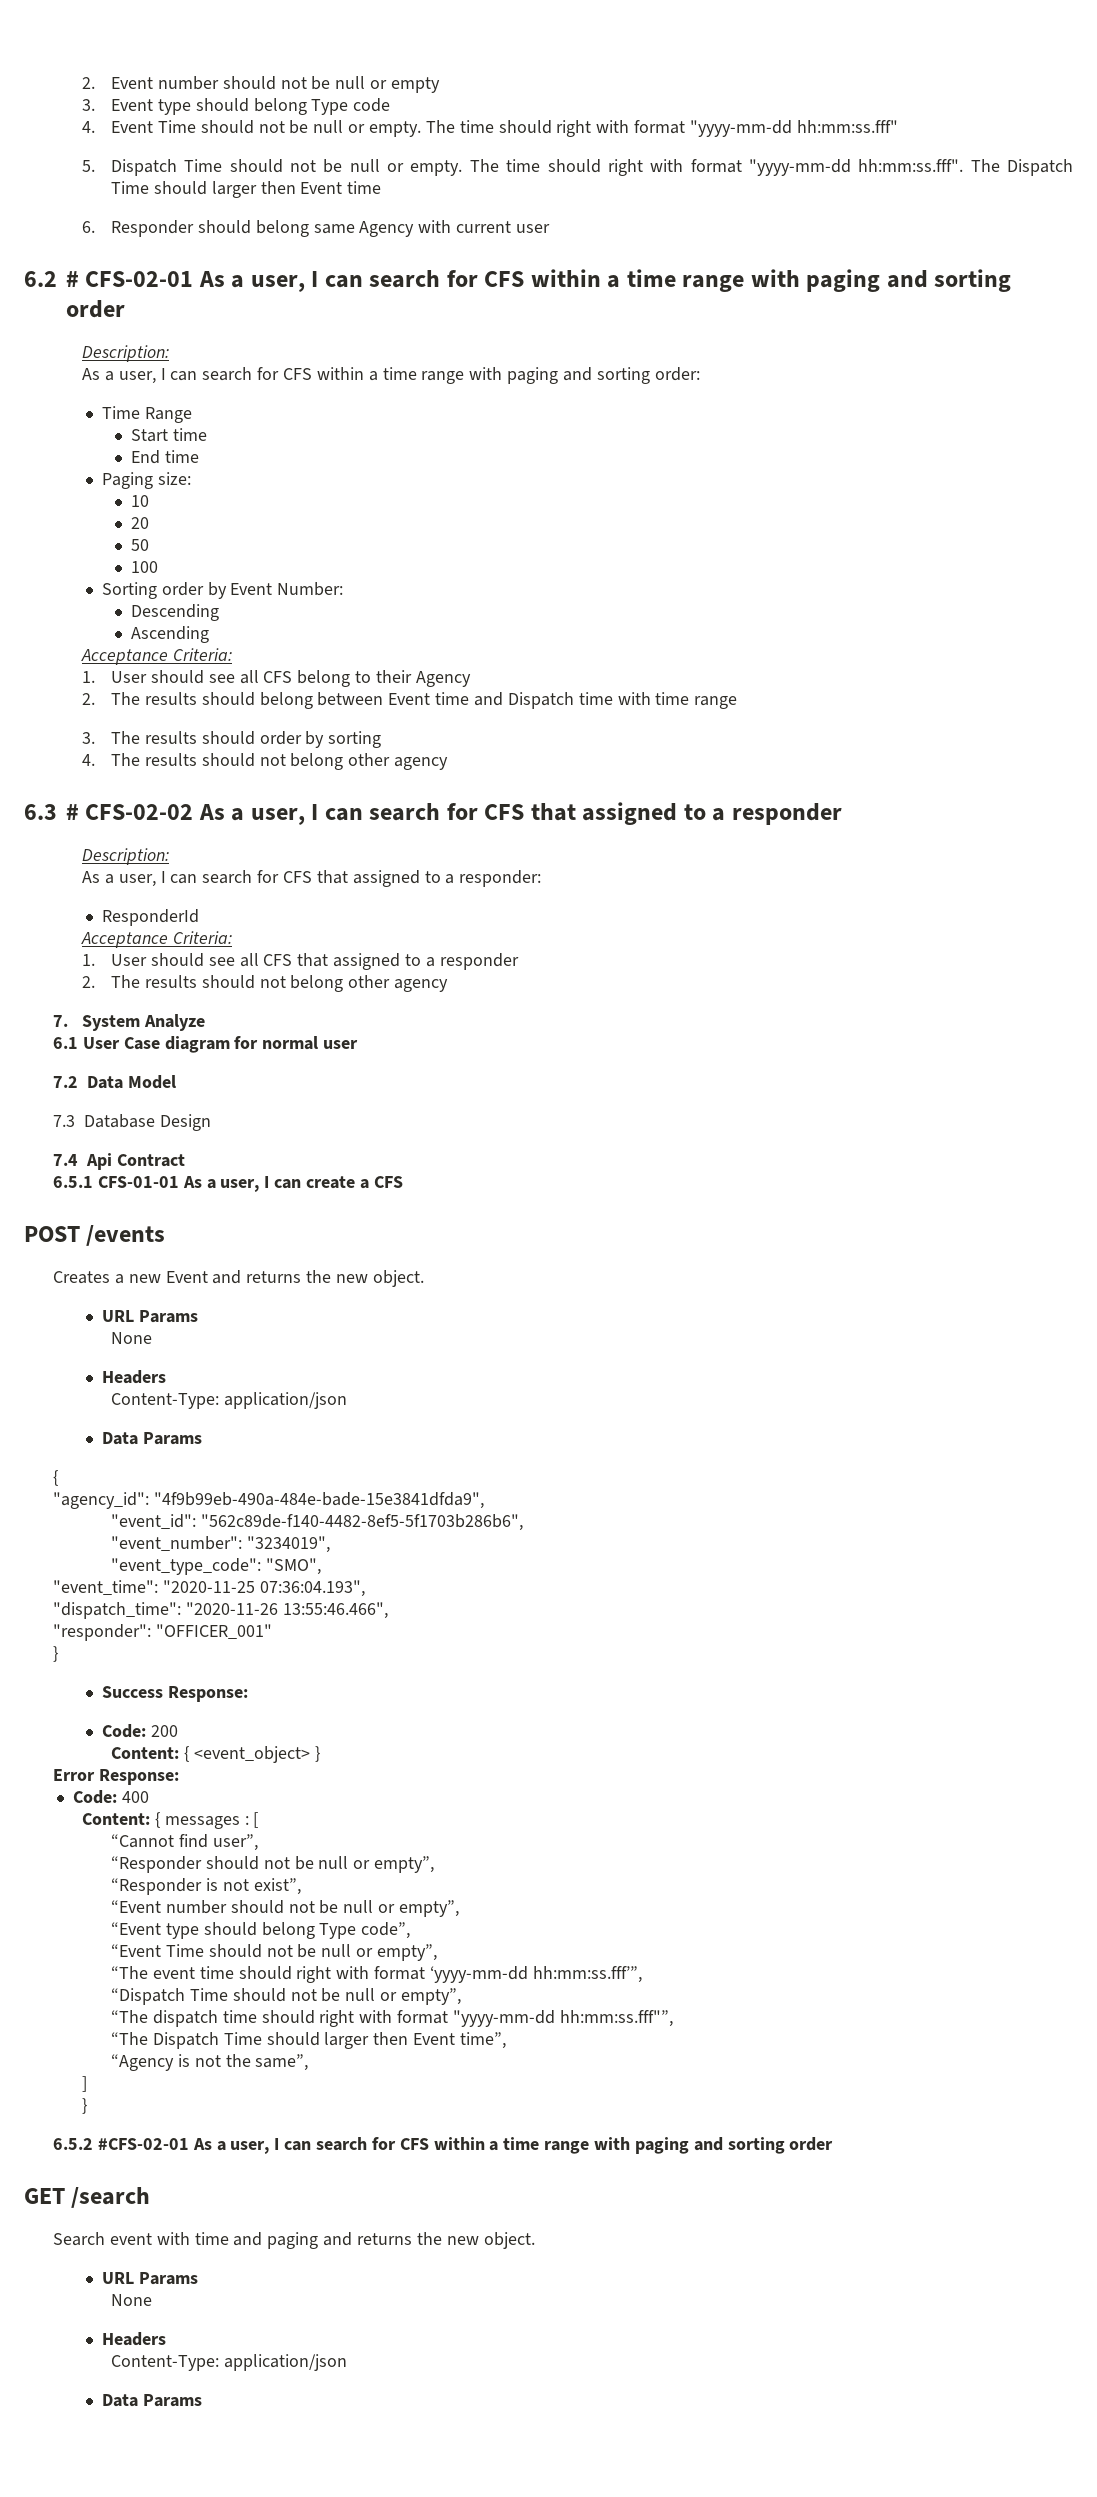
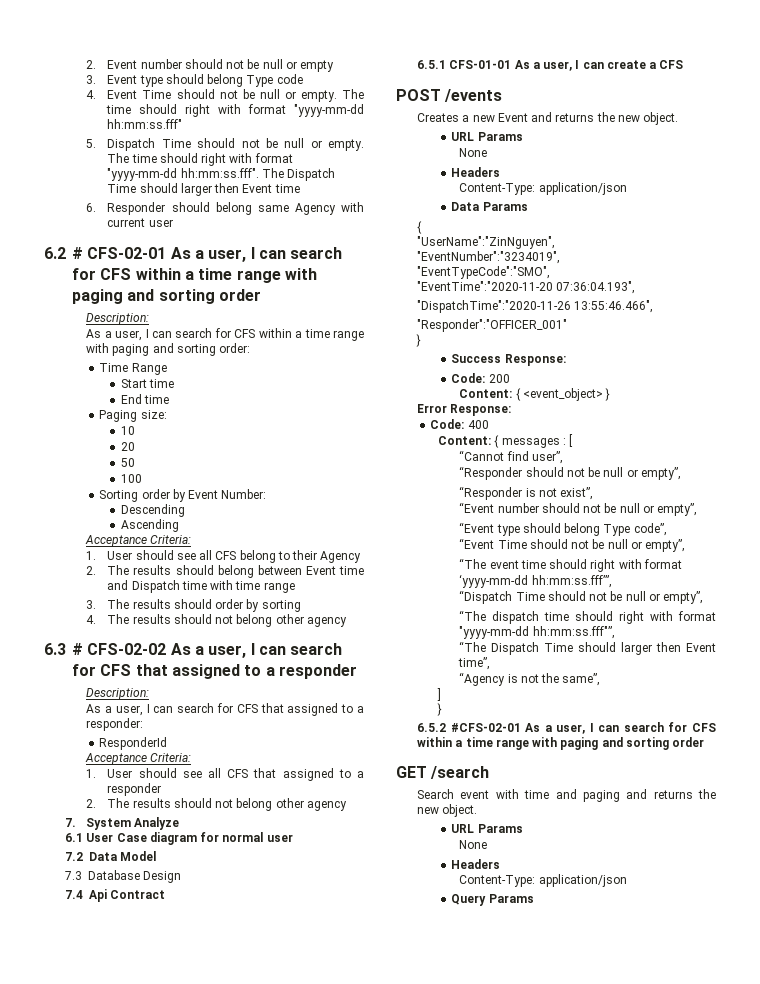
[52,1492,484,1509] [110,1514,523,1531] [110,1536,330,1553] [110,1558,321,1575] [52,1580,255,1595] "agency_id": "4f9b99eb-490a-484e-bade-15e3841dfda9", // "event_id": "562c89de-f140-4482-8ef5-5f1703b286b6", // "event_number": "3234019", // "event_type_code": "SMO", // "event_time": "2020-11-25 -> [417,236,556,249] [417,251,561,264] [417,266,551,279] [417,281,554,291] "UserName":"ZinNguyen", // "EventNumber":"3234019", // "EventTypeCode":"SMO", // "EventTime":"2020-11-20
[52,1602,278,1619] "dispatch_time": "2020-11-26 -> [417,300,572,313] "DispatchTime":"2020-11-26
[52,1624,272,1641] "responder": "OFFICER_001" -> [417,319,568,332] "Responder":"OFFICER_001"
[101,2394,138,2407] Data -> [451,894,487,906] Query

